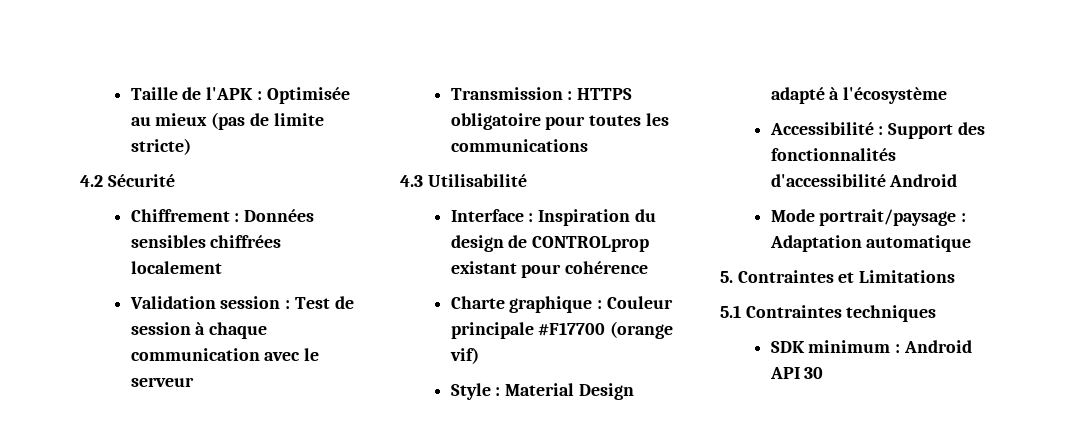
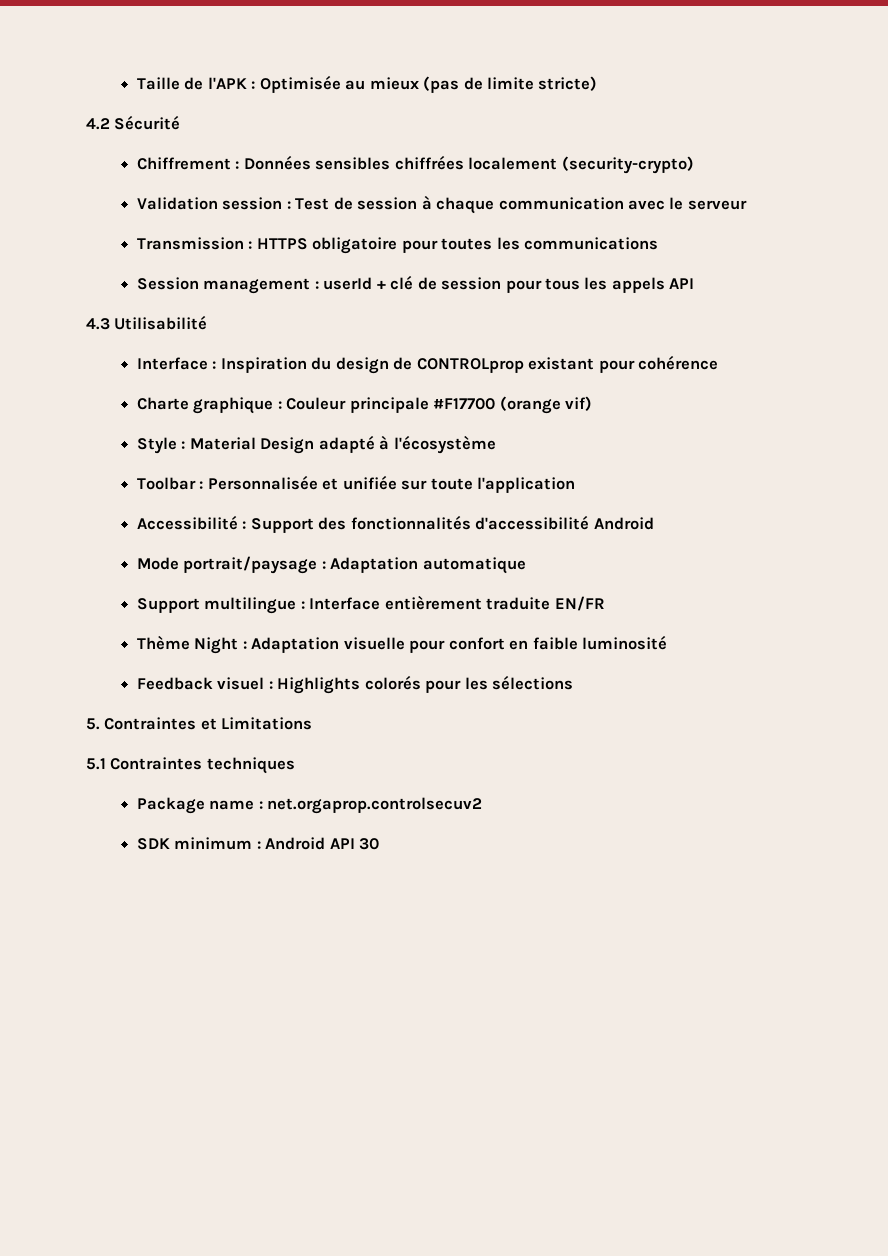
(222, 267) none -> [561,156,694,174] (security-crypto)
(588, 145) none -> [136,275,695,294] // Session management : userId + clé de session pour tous les appels API
(948, 95) none -> [136,475,576,493] // Toolbar : Personnalisée et unifiée sur toute l'application
(972, 243) none -> [136,595,605,614] [136,635,668,654] [136,675,574,694] // Support multilingue : Interface entièrement traduite EN/FR // Thème Night : Adaptation visuelle pour confort en faible luminosité // Feedback visuel : Highlights colorés pour les sélections
(937, 313) none -> [136,797,483,814] // Package name : net.orgaprop.controlsecuv2

